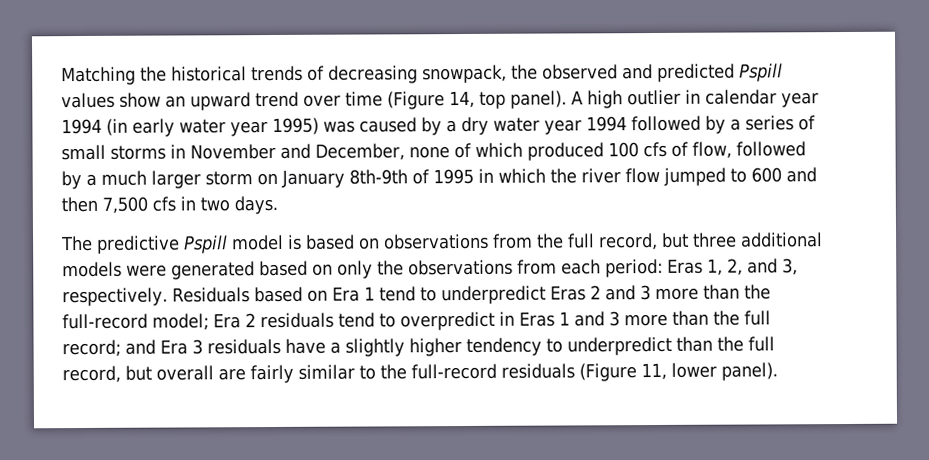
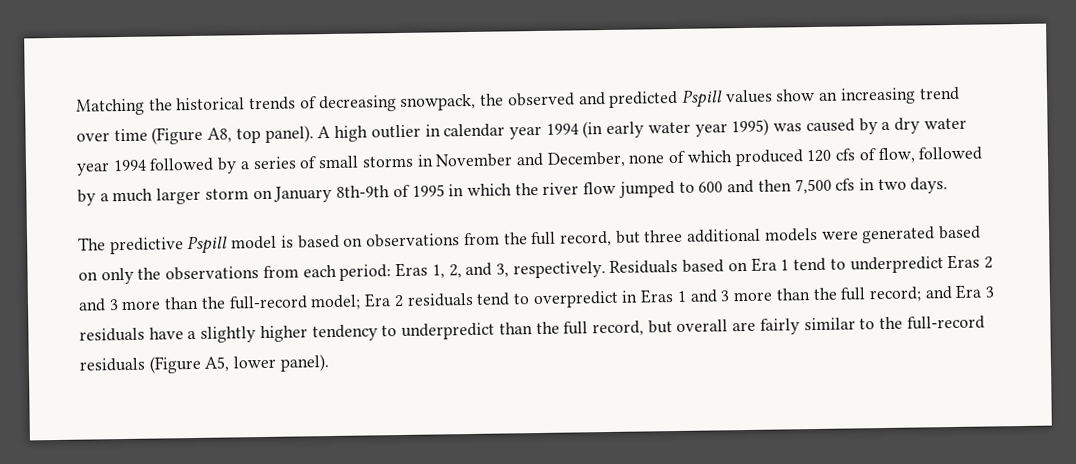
[190,92,251,111] upward -> [839,87,916,105] increasing
[448,90,475,109] 14, -> [207,127,233,143] A8,
[608,142,639,158] 100 -> [806,149,833,163] 120
[640,362,667,381] 11, -> [204,356,230,372] A5,

